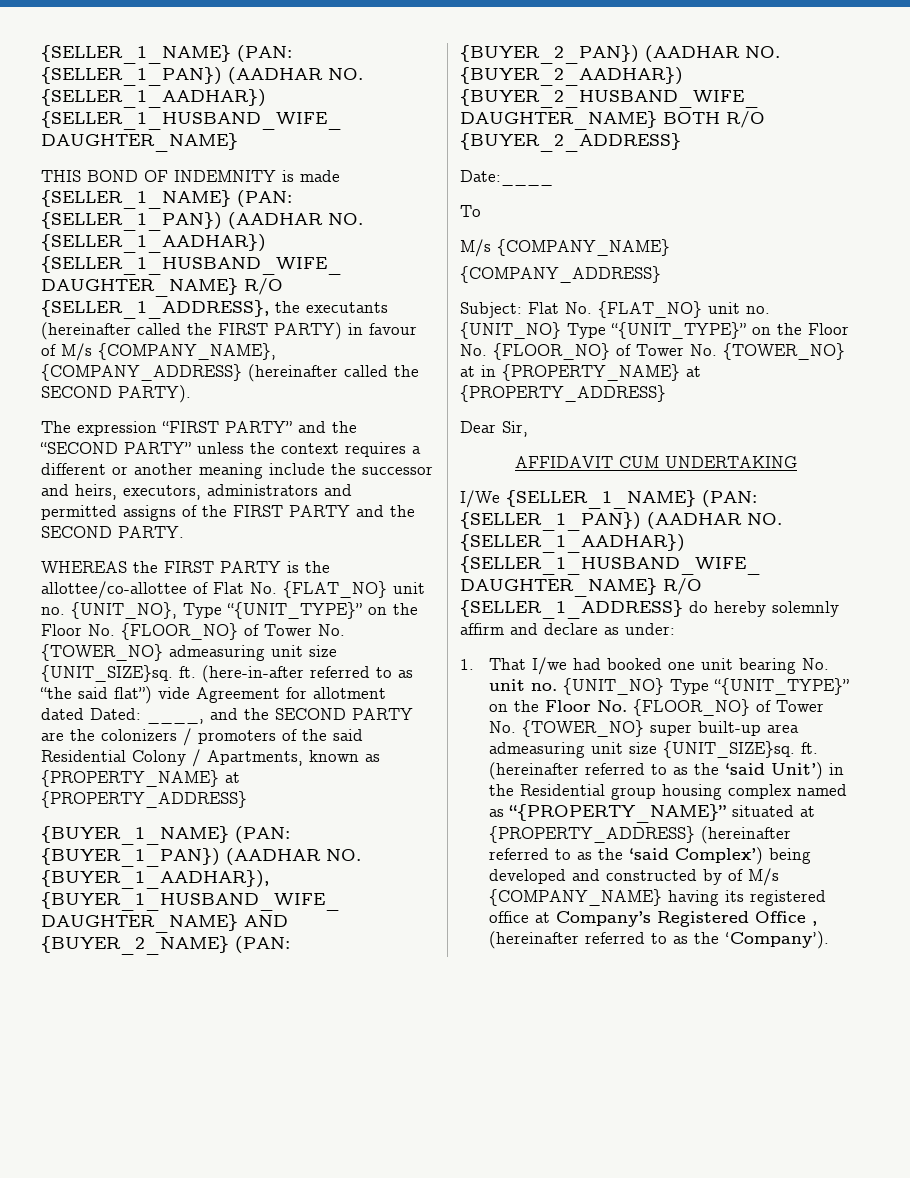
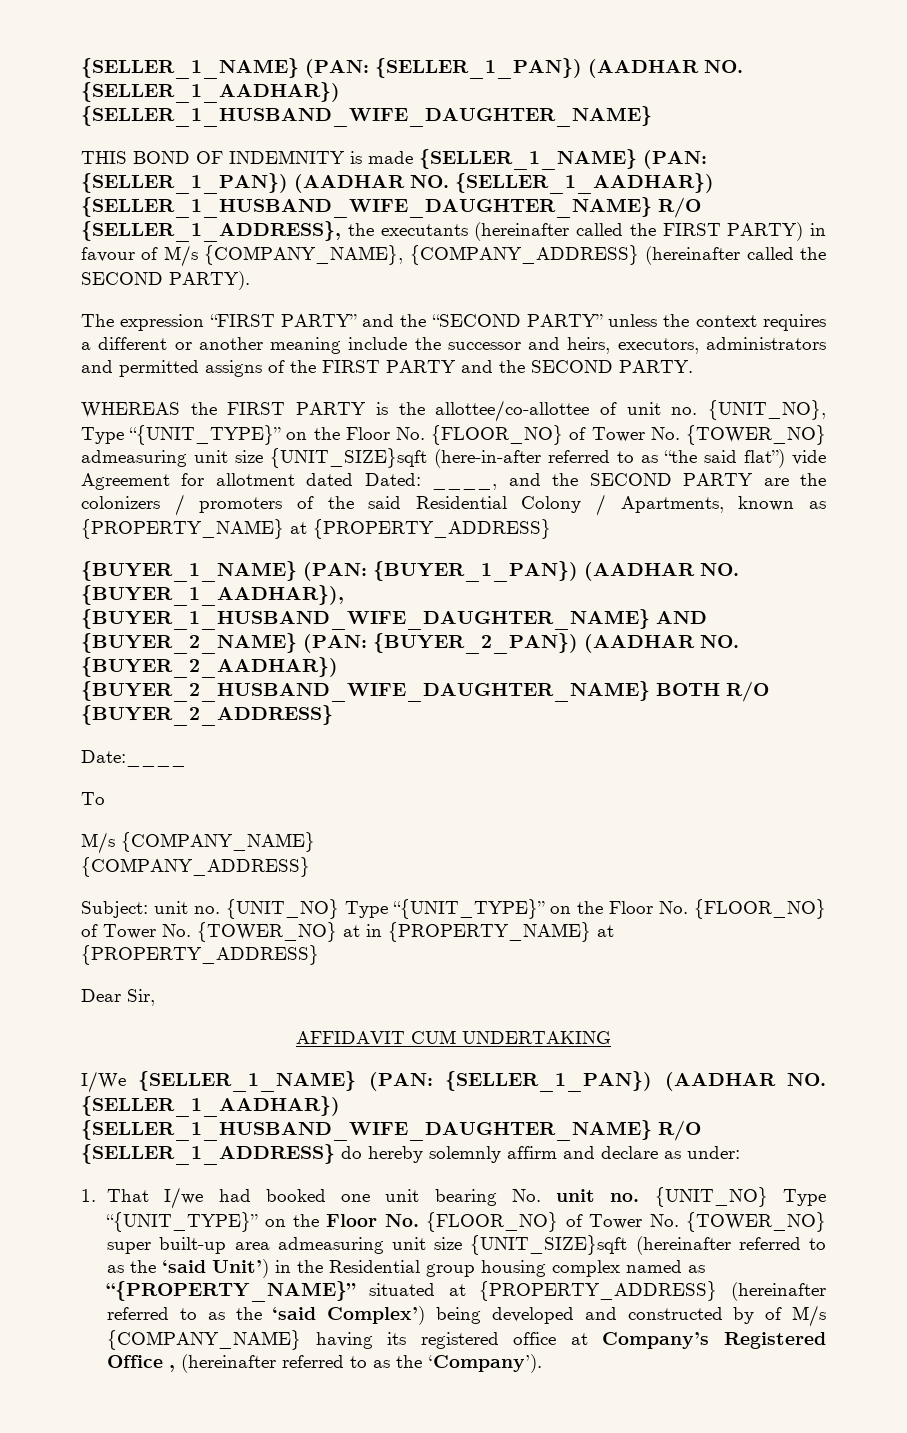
[213,581,387,598] Flat No. {FLAT_NO} -> (617, 408) none
[41,665,196,682] {UNIT_SIZE}sq. ft. -> [270,448,427,468] {UNIT_SIZE}sqft
[528,301,702,318] Flat No. {FLAT_NO} -> (148, 909) none
[662,741,818,758] {UNIT_SIZE}sq. ft. -> [470,1235,628,1255] {UNIT_SIZE}sqft

